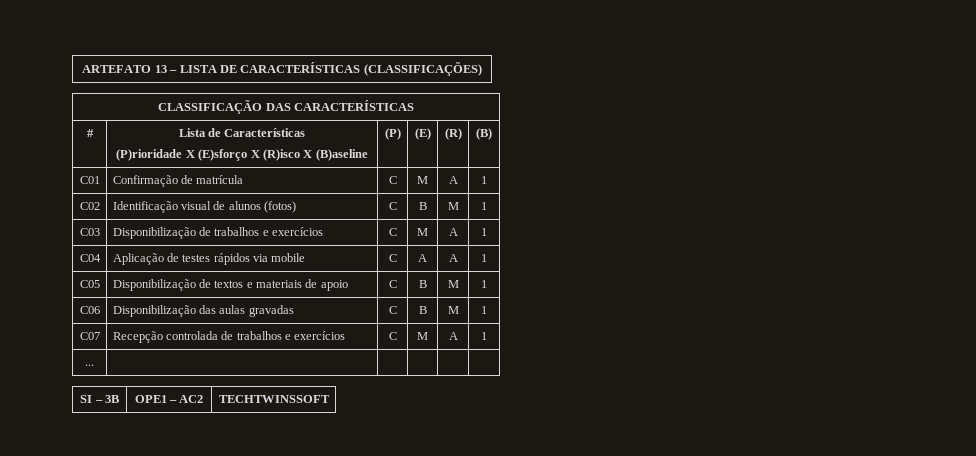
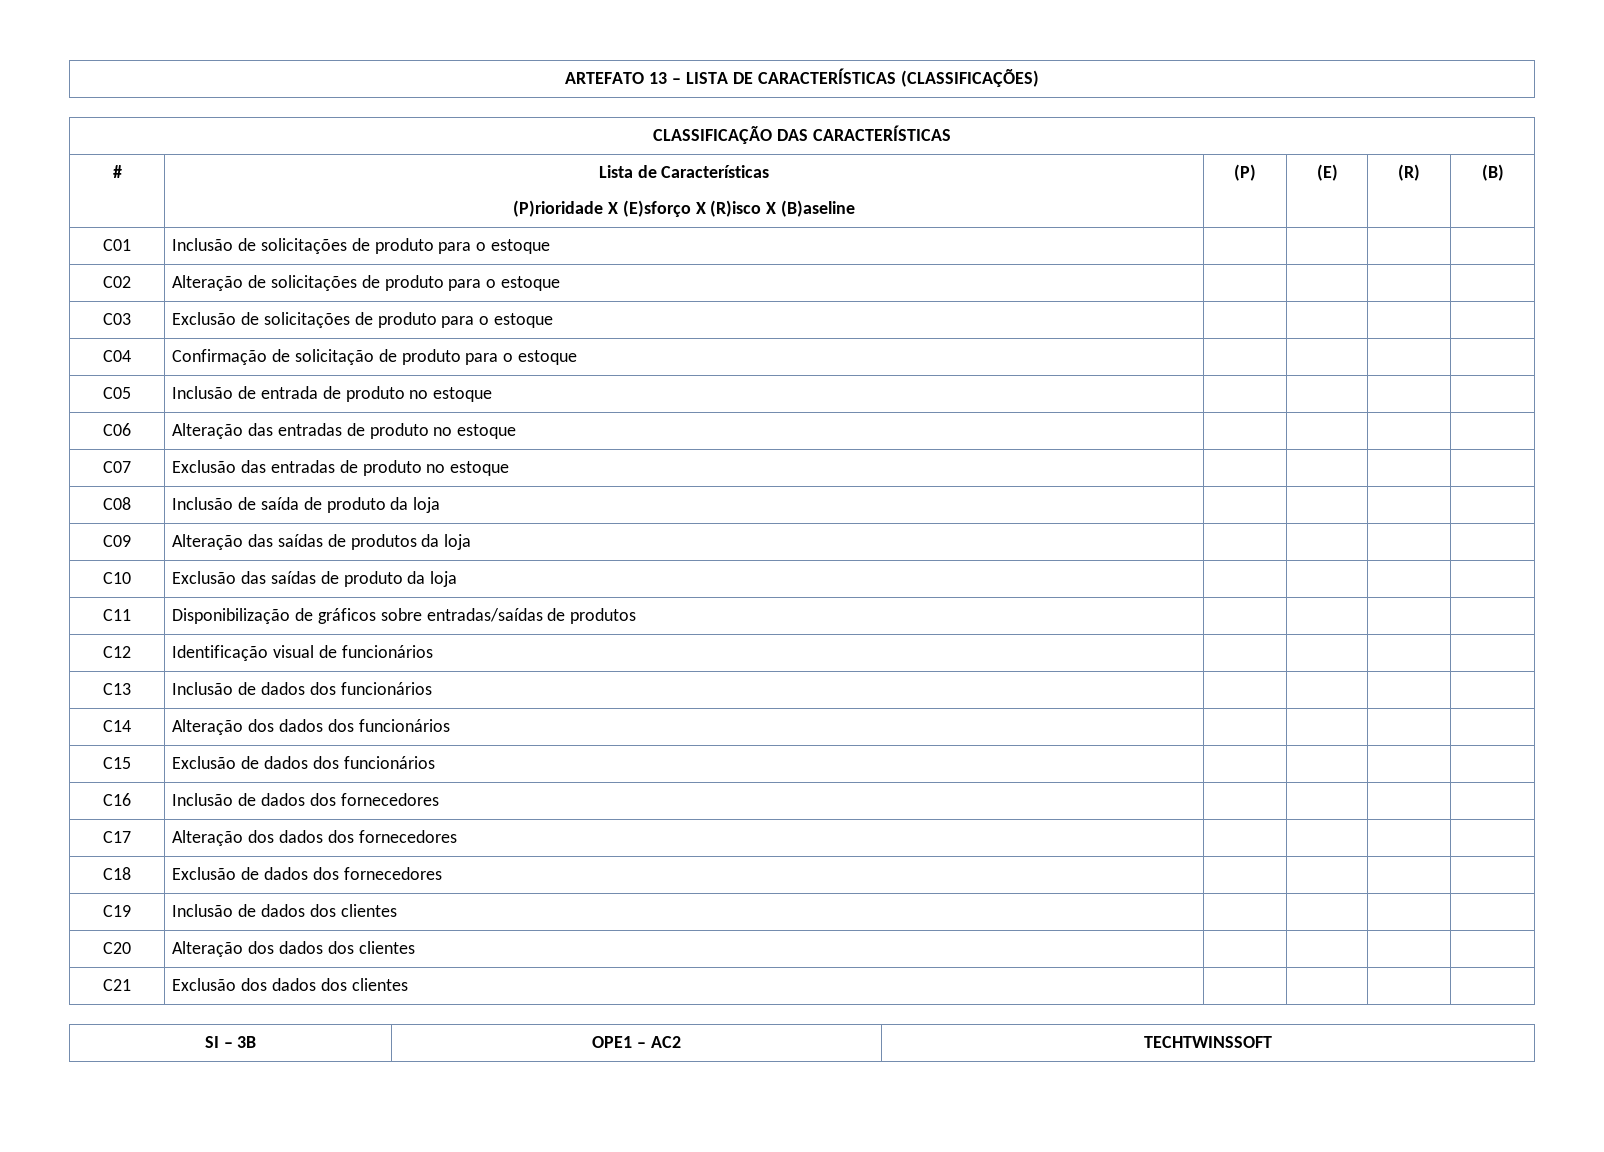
[112,175,244,187] [388,176,397,184] [417,176,428,184] [448,176,458,184] [481,176,487,184] [79,202,100,210] [112,201,297,213] [388,202,397,210] [418,202,427,210] [447,202,459,210] [481,202,487,210] [79,228,100,236] [112,227,324,239] [388,228,397,236] [417,228,428,236] [448,228,458,236] [481,228,487,236] [79,254,101,262] [112,253,306,265] [388,254,397,262] [418,254,427,262] [448,254,458,262] [481,254,487,262] [79,280,100,288] [112,279,348,291] [388,280,397,288] [418,280,427,288] [447,280,459,288] [481,280,487,288] [79,306,100,314] [112,305,294,317] [388,306,397,314] [418,306,427,314] [447,306,459,314] [481,306,487,314] [79,332,100,340] [112,331,346,343] [388,332,397,340] [417,332,428,340] [448,332,458,340] [481,332,487,340] [85,364,94,366] Confirmação de matrícula | C | M | A | 1 // C02 | Identificação visual de alunos (fotos) | C | B | M | 1 // C03 | Disponibilização de trabalhos e exercícios | C | M | A | 1 // C04 | Aplicação de testes rápidos via mobile | C | A | A | 1 // C05 | Disponibilização de textos e materiais de apoio | C | B | M | 1 // C06 | Disponibilização das aulas gravadas | C | B | M | 1 // C07 | Recepção controlada de trabalhos e exercícios | C | M | A | 1 // ... | -> [172,238,551,254] [103,276,131,288] [172,275,561,291] [103,313,131,325] [172,312,554,328] [103,350,131,362] [172,349,578,365] [103,387,131,399] [172,386,493,402] [103,423,131,436] [172,423,517,439] [103,461,131,473] [172,460,510,476] [103,497,131,510] [172,497,441,513] [103,535,131,547] [172,534,472,550] [103,572,131,584] [172,571,458,587] [103,609,131,621] [172,608,637,624] [103,646,131,658] [172,645,433,661] [103,683,131,695] [172,682,432,695] [103,720,131,732] [172,719,450,735] [103,757,131,769] [172,756,435,769] [103,793,131,806] [172,793,439,806] [103,831,131,843] [172,830,457,846] [103,867,131,880] [172,867,442,880] [103,905,131,917] [172,904,397,917] [103,942,131,954] [172,941,415,957] [103,979,131,991] [172,978,408,991] Inclusão de solicitações de produto para o estoque | | | | // C02 | Alteração de solicitações de produto para o estoque | | | | // C03 | Exclusão de solicitações de produto para o estoque | | | | // C04 | Confirmação de solicitação de produto para o estoque | | | | // C05 | Inclusão de entrada de produto no estoque | | | | // C06 | Alteração das entradas de produto no estoque | | | | // C07 | Exclusão das entradas de produto no estoque | | | | // C08 | Inclusão de saída de produto da loja | | | | // C09 | Alteração das saídas de produtos da loja | | | | // C10 | Exclusão das saídas de produto da loja | | | | // C11 | Disponibilização de gráficos sobre entradas/saídas de produtos | | | | // C12 | Identificação visual de funcionários | | | | // C13 | Inclusão de dados dos funcionários | | | | // C14 | Alteração dos dados dos funcionários | | | | // C15 | Exclusão de dados dos funcionários | | | | // C16 | Inclusão de dados dos fornecedores | | | | // C17 | Alteração dos dados dos fornecedores | | | | // C18 | Exclusão de dados dos fornecedores | | | | // C19 | Inclusão de dados dos clientes | | | | // C20 | Alteração dos dados dos clientes | | | | // C21 | Exclusão dos dados dos clientes

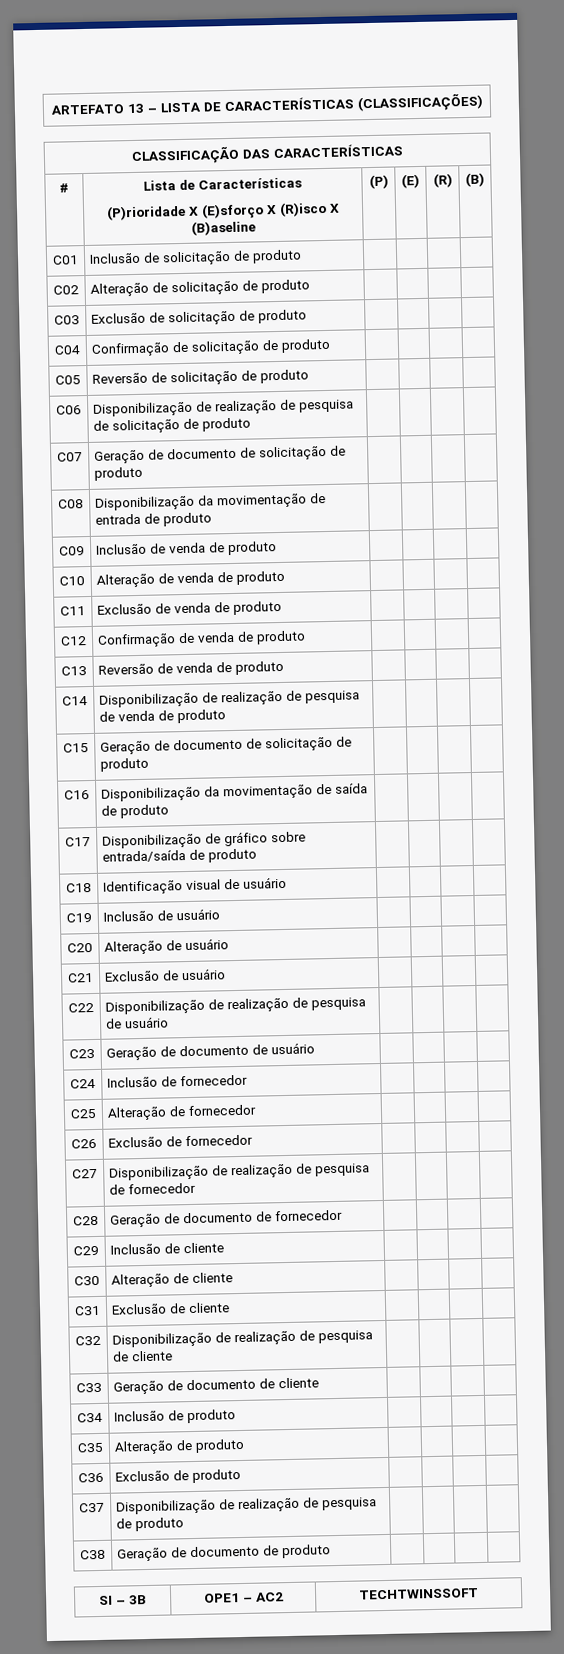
[260,238,551,254] solicitações de produto para o estoque -> [162,249,303,266] solicitação de produto
[270,275,561,291] solicitações de produto para o estoque -> [171,279,311,296] solicitação de produto
[263,312,554,328] solicitações de produto para o estoque -> [168,309,308,326] solicitação de produto
[465,350,578,365] [103,387,131,399] [172,386,493,402] para o estoque | | | | // C05 | Inclusão de entrada de produto no estoque -> [55,375,81,385] [92,369,310,386] | | | | // C05 | Reversão de solicitação de produto
[172,423,517,439] Alteração das entradas de produto no estoque -> [93,399,355,417] [93,417,252,434] Disponibilização de realização de pesquisa de solicitação de produto
[172,460,510,476] Exclusão das entradas de produto no estoque -> [94,445,347,464] [94,466,144,481] Geração de documento de solicitação de produto
[172,497,441,513] Inclusão de saída de produto da loja -> [95,493,327,511] [95,512,213,527] Disponibilização da movimentação de entrada de produto
[172,534,472,550] [103,572,131,584] [172,571,458,587] Alteração das saídas de produtos da loja | | | | // C10 | Exclusão das saídas de produto da loja -> [96,541,278,556] [59,576,85,586] [96,570,286,588] Inclusão de venda de produto | | | | // C10 | Alteração de venda de produto
[172,608,637,624] [103,646,131,658] [172,645,433,661] [103,683,131,695] [172,682,432,695] [103,720,131,732] [172,719,450,735] [103,757,131,769] [172,756,435,769] [103,793,131,806] [172,793,439,806] [103,831,131,843] [172,830,457,846] [103,867,131,880] [172,867,442,880] Disponibilização de gráficos sobre entradas/saídas de produtos | | | | // C12 | Identificação visual de funcionários | | | | // C13 | Inclusão de dados dos funcionários | | | | // C14 | Alteração dos dados dos funcionários | | | | // C15 | Exclusão de dados dos funcionários | | | | // C16 | Inclusão de dados dos fornecedores | | | | // C17 | Alteração dos dados dos fornecedores | | | | // C18 | Exclusão de dados dos fornecedores -> [97,600,283,615] [60,636,87,646] [97,630,307,648] [61,666,87,676] [98,660,285,675] [62,696,88,706] [99,690,361,708] [99,709,227,724] [63,743,89,753] [100,736,353,755] [100,757,150,772] [64,790,90,800] [101,783,369,802] [101,804,170,819] [65,837,91,847] [102,831,307,849] [102,848,258,863] [66,883,92,893] [103,876,288,895] Exclusão de venda de produto | | | | // C12 | Confirmação de venda de produto | | | | // C13 | Reversão de venda de produto | | | | // C14 | Disponibilização de realização de pesquisa de venda de produto | | | | // C15 | Geração de documento de solicitação de produto | | | | // C16 | Disponibilização da movimentação de saída de produto | | | | // C17 | Disponibilização de gráfico sobre entrada/saída de produto | | | | // C18 | Identificação visual de usuário
[260,904,397,917] dados dos clientes -> [176,908,221,921] usuário
[248,941,415,954] [103,979,131,991] [172,978,408,991] dos dados dos clientes | | | | // C21 | Exclusão dos dados dos clientes -> [166,938,230,951] [68,972,94,983] [104,968,227,982] [68,1002,94,1013] [105,997,367,1015] [105,1016,170,1029] [69,1048,95,1059] [106,1042,316,1061] [70,1078,96,1089] [107,1074,249,1088] [70,1108,97,1119] [107,1104,258,1121] [71,1138,97,1149] [108,1134,254,1148] [72,1168,98,1179] [109,1163,371,1181] [109,1182,197,1195] [73,1215,99,1226] [110,1209,344,1228] [73,1245,99,1256] [110,1242,225,1255] [74,1275,100,1286] [111,1272,234,1288] [74,1305,101,1316] [111,1302,231,1315] [75,1335,101,1346] [112,1330,374,1348] [112,1350,174,1362] [76,1382,102,1393] [113,1377,320,1395] [77,1412,103,1423] [114,1409,237,1424] [77,1442,104,1453] [114,1438,246,1455] [78,1472,104,1483] [115,1468,242,1484] [79,1502,105,1513] [116,1497,378,1515] [116,1517,185,1532] [80,1549,106,1560] [117,1544,332,1562] de usuário | | | | // C21 | Exclusão de usuário | | | | // C22 | Disponibilização de realização de pesquisa de usuário | | | | // C23 | Geração de documento de usuário | | | | // C24 | Inclusão de fornecedor | | | | // C25 | Alteração de fornecedor | | | | // C26 | Exclusão de fornecedor | | | | // C27 | Disponibilização de realização de pesquisa de fornecedor | | | | // C28 | Geração de documento de fornecedor | | | | // C29 | Inclusão de cliente | | | | // C30 | Alteração de cliente | | | | // C31 | Exclusão de cliente | | | | // C32 | Disponibilização de realização de pesquisa de cliente | | | | // C33 | Geração de documento de cliente | | | | // C34 | Inclusão de produto | | | | // C35 | Alteração de produto | | | | // C36 | Exclusão de produto | | | | // C37 | Disponibilização de realização de pesquisa de produto | | | | // C38 | Geração de documento de produto

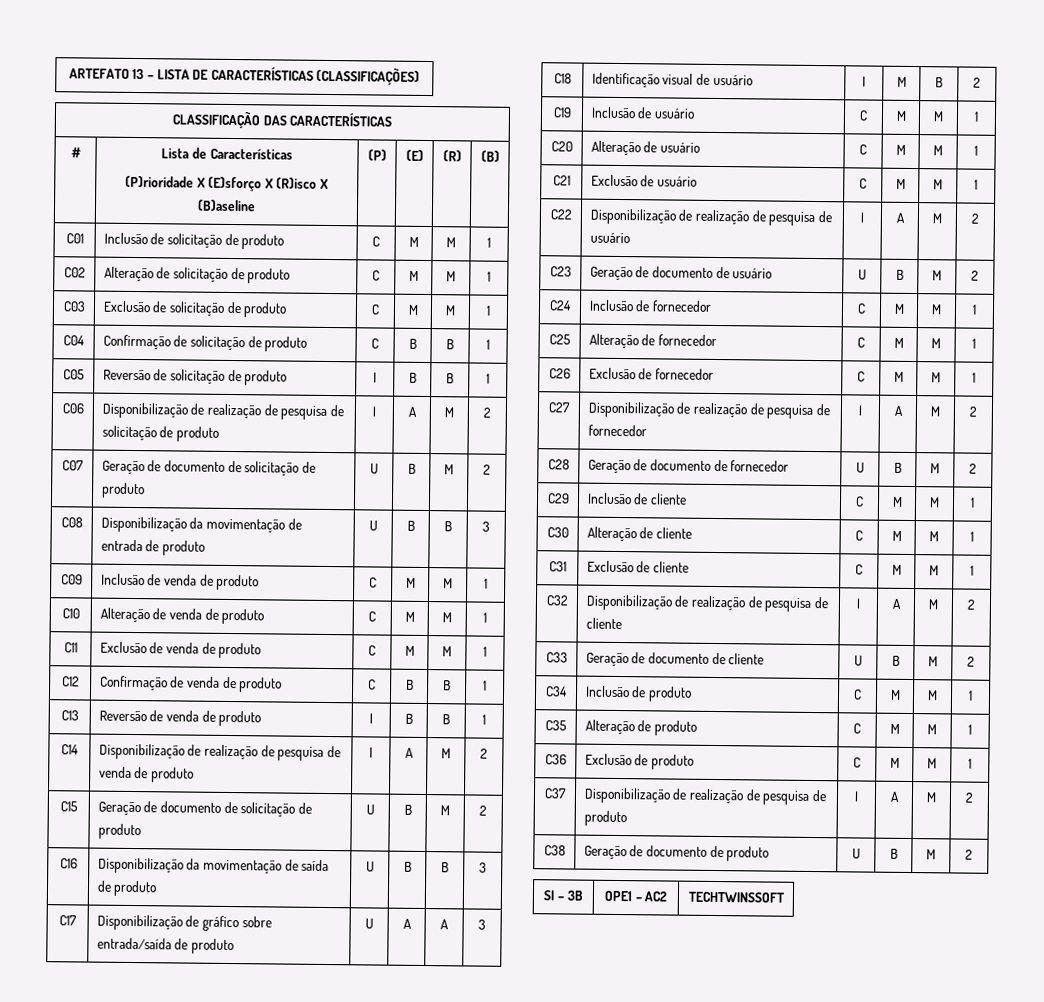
(303, 256) | | | -> [372,236,380,247] [408,236,419,247] [446,237,456,248] [487,237,491,248] C | M | M | 1
(311, 286) | | | -> [372,270,380,281] [408,270,419,281] [446,271,456,282] [487,271,491,282] C | M | M | 1
(308, 316) | | | -> [371,304,380,315] [407,304,419,315] [445,305,456,316] [486,305,491,316] C | M | M | 1
(332, 345) | | | -> [371,338,379,349] [408,338,417,349] [446,339,454,350] [486,339,490,350] C | B | B | 1
(310, 376) | | | -> [373,372,377,383] [408,372,417,383] [446,373,454,384] [486,373,490,384] I | B | B | 1
(252, 424) | | | -> [372,406,376,417] [407,406,417,417] [444,407,454,418] [483,407,491,418] I | A | M | 2
(144, 473) | | | -> [369,463,379,474] [407,463,416,474] [444,464,454,475] [483,464,491,475] U | B | M | 2
(213, 519) | | | -> [368,520,378,531] [406,520,415,531] [444,521,452,532] [482,521,490,532] U | B | B | 3
(278, 548) | | | -> [369,577,377,588] [405,577,416,588] [443,578,453,589] [484,578,488,589] C | M | M | 1
(286, 577) | | | -> [368,611,376,622] [404,611,415,622] [442,612,452,623] [483,612,487,623] C | M | M | 1
(283, 607) | | | -> [368,645,376,656] [404,645,415,656] [442,646,452,657] [483,646,487,657] C | M | M | 1
(307, 637) | | | -> [368,679,376,690] [405,679,414,690] [443,680,451,691] [483,680,487,691] C | B | B | 1
(285, 667) | | | -> [369,713,373,724] [404,713,413,724] [442,714,450,725] [482,714,486,725] I | B | B | 1
(227, 716) | | | -> [369,747,373,758] [404,747,414,758] [441,748,451,759] [480,748,488,759] I | A | M | 2
(150, 764) | | | -> [365,804,375,815] [403,804,412,815] [440,805,450,816] [479,805,487,816] U | B | M | 2
(170, 811) | | | -> [365,861,375,872] [403,861,412,872] [441,862,449,873] [479,862,487,873] U | B | B | 3
(258, 855) | | | -> [364,918,374,929] [402,918,412,929] [440,919,449,930] [478,919,486,930] U | A | A | 3
(288, 882) | | | -> [862,76,866,87] [896,76,907,87] [935,77,943,88] [973,77,981,88] I | M | B | 2
(221, 914) | | | -> [859,110,868,121] [895,110,907,121] [933,111,944,122] [974,111,979,122] C | M | M | 1
(230, 944) | | | -> [859,144,867,155] [895,144,906,155] [933,145,943,156] [974,145,978,156] C | M | M | 1
(227, 974) | | | -> [859,178,867,189] [895,178,906,189] [933,179,943,190] [974,179,978,190] C | M | M | 1
(170, 1022) | | | -> [860,212,864,223] [895,212,905,223] [932,213,942,224] [971,213,979,224] I | A | M | 2
(316, 1048) | | | -> [857,269,867,280] [895,269,904,280] [932,270,942,281] [971,270,979,281] U | B | M | 2
(249, 1080) | | | -> [857,303,866,314] [893,303,905,314] [931,304,942,315] [972,304,977,315] C | M | M | 1
(258, 1110) | | | -> [857,337,865,348] [893,337,904,348] [931,338,941,349] [972,338,976,349] C | M | M | 1
(254, 1140) | | | -> [857,371,865,382] [893,371,904,382] [931,372,941,383] [972,372,976,383] C | M | M | 1
(197, 1188) | | | -> [858,405,863,416] [893,405,903,416] [930,406,940,417] [969,406,977,417] I | A | M | 2
(344, 1215) | | | -> [855,462,865,473] [893,462,902,473] [930,463,940,474] [969,463,977,474] U | B | M | 2
(225, 1248) | | | -> [855,496,864,507] [891,496,903,507] [929,497,940,508] [970,497,975,508] C | M | M | 1
(234, 1277) | | | -> [855,530,863,541] [891,530,902,541] [929,531,939,542] [970,531,974,542] C | M | M | 1
(231, 1308) | | | -> [855,564,863,575] [891,564,902,575] [929,565,939,576] [970,565,974,576] C | M | M | 1
(174, 1356) | | | -> [856,598,861,609] [891,598,902,609] [928,599,939,610] [967,599,976,610] I | A | M | 2
(320, 1383) | | | -> [853,655,863,666] [891,655,900,666] [928,656,938,667] [967,656,975,667] U | B | M | 2
(237, 1416) | | | -> [853,689,862,700] [889,689,901,700] [927,690,938,701] [968,690,973,701] C | M | M | 1
(246, 1445) | | | -> [853,723,861,734] [889,723,900,734] [927,724,937,735] [968,724,972,735] C | M | M | 1
(242, 1476) | | | -> [853,757,861,768] [889,757,900,768] [927,758,937,769] [968,758,972,769] C | M | M | 1
(185, 1524) | | | -> [854,791,859,802] [889,791,900,802] [926,792,937,803] [965,792,974,803] I | A | M | 2
(332, 1551) | | | -> [851,848,861,859] [889,848,898,859] [926,849,936,860] [965,849,973,860] U | B | M | 2

